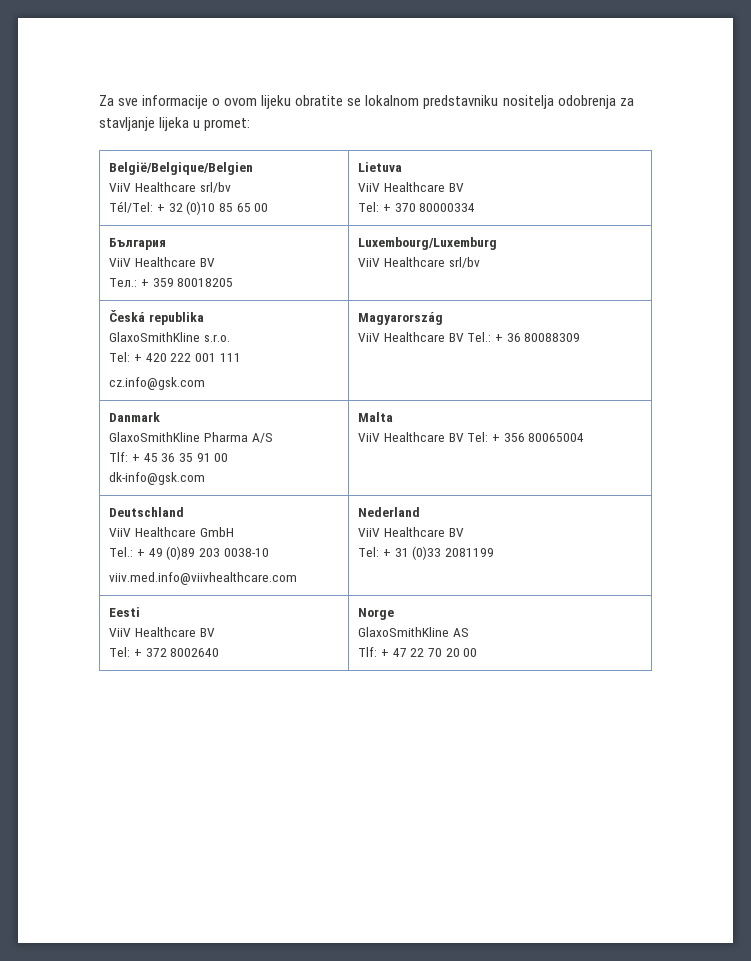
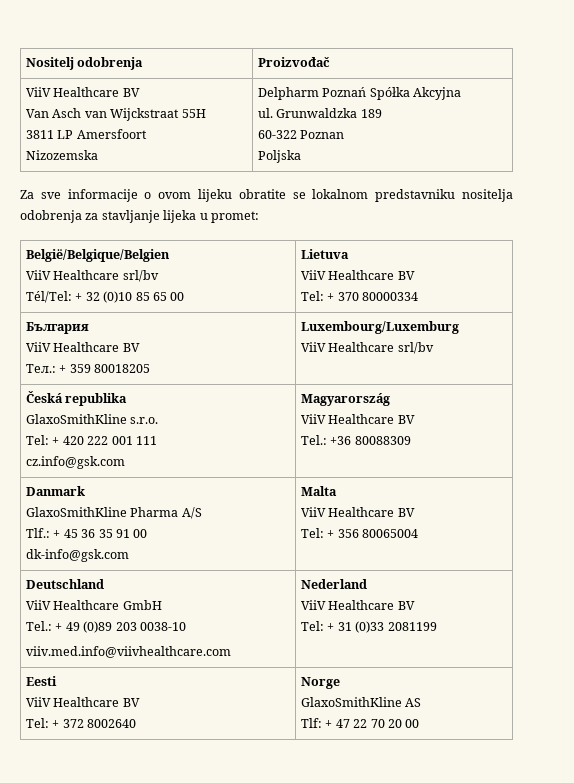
(99, 100) none -> [26,57,144,70] [258,57,331,67] [26,87,140,97] [26,108,206,121] [26,129,147,139] [26,150,99,160] [258,87,462,100] [258,108,382,118] [258,130,345,139] [258,150,302,163] Nositelj odobrenja | Proizvođač // ViiV Healthcare BV // Van Asch van Wijckstraat 55H // 3811 LP Amersfoort // Nizozemska | Delpharm Poznań Spółka Akcyjna // ul. Grunwaldzka 189 // 60-322 Poznan // Poljska //
[467,332,521,342] Tel.: + 36 -> [301,435,352,445] // Tel.: +36
[109,452,129,462] Tlf: -> [26,528,51,538] Tlf.:
(464, 437) none -> (415, 512) //

